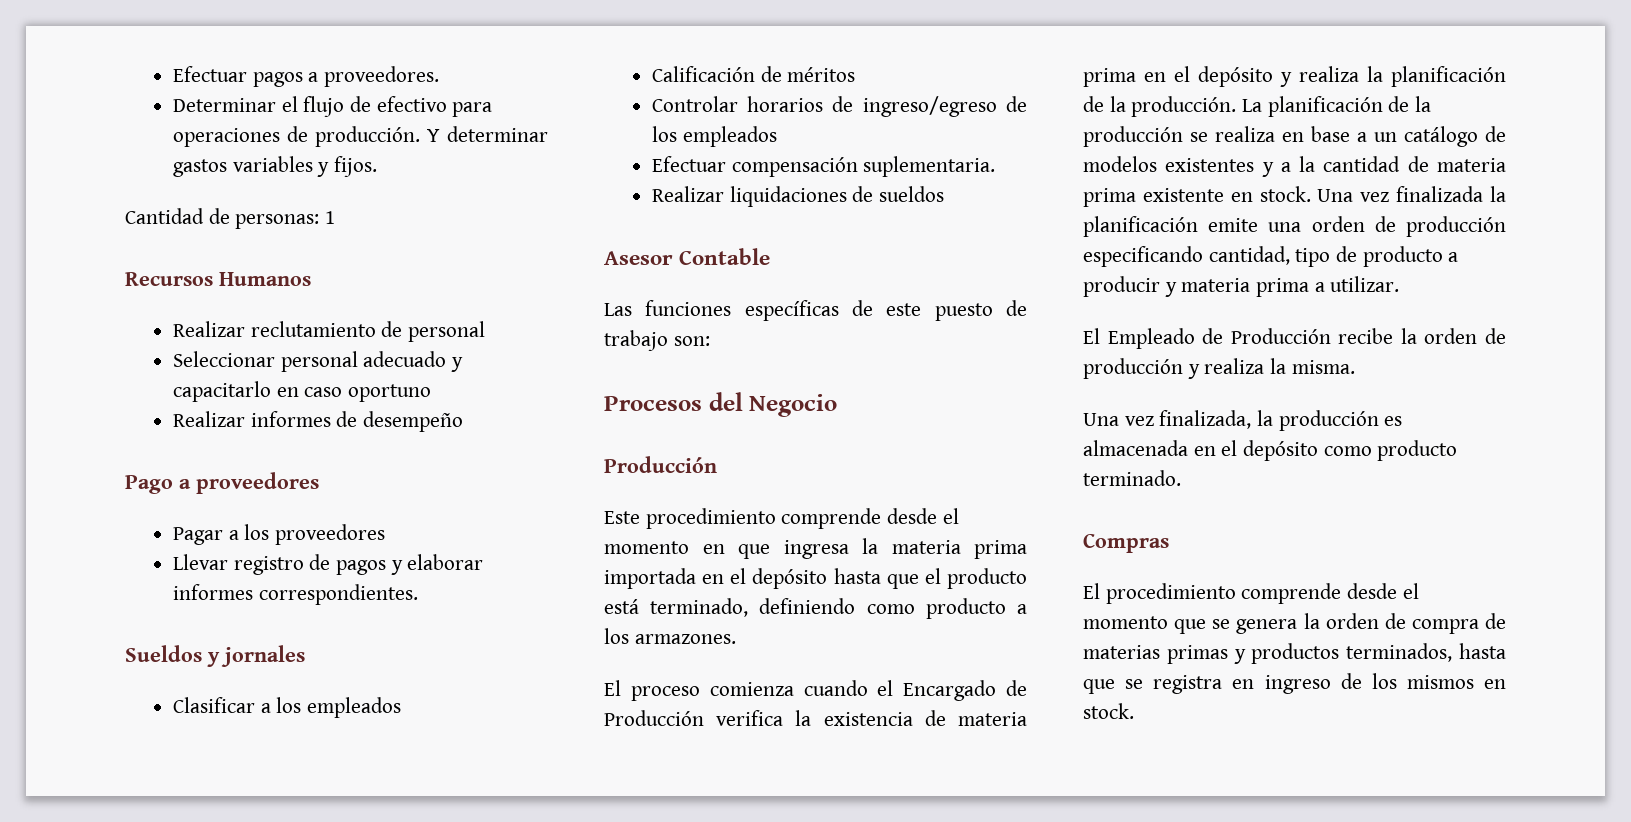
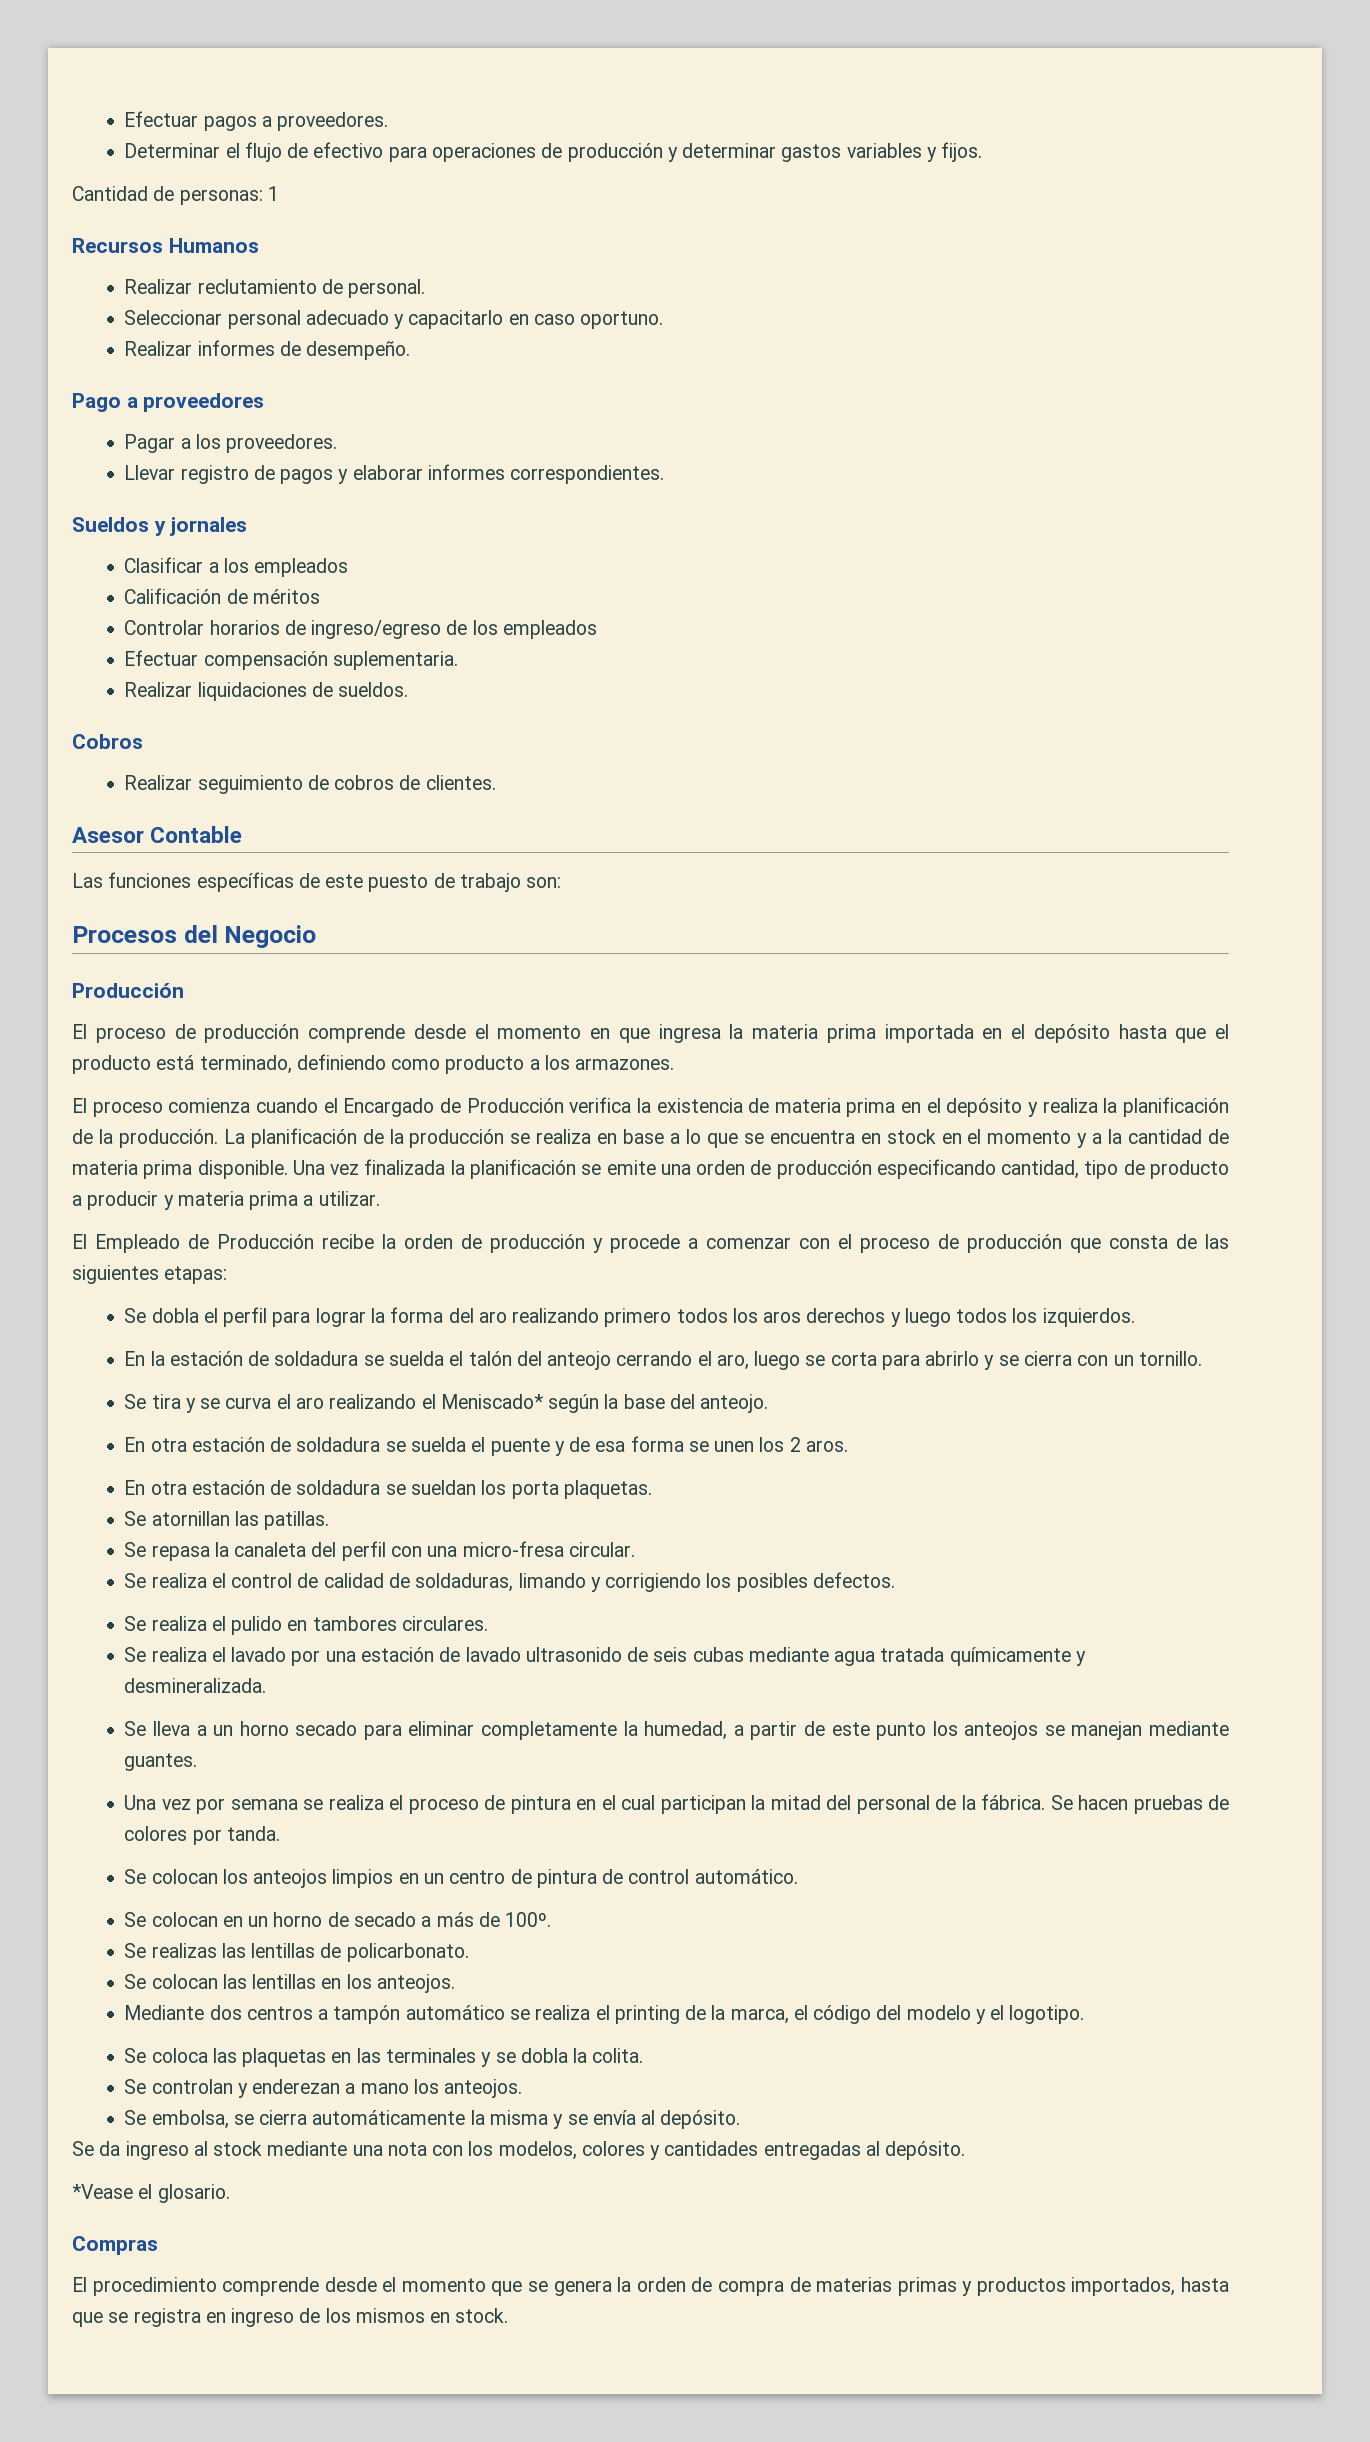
[314,126,440,147] producción. Y -> [567,143,678,162] producción y
[407,321,485,342] personal -> [348,279,426,298] personal.
[347,384,431,402] oportuno -> [580,311,664,329] oportuno.
[362,411,463,432] desempeño -> [306,341,411,360] desempeño.
[274,524,385,545] proveedores -> [226,434,338,453] proveedores.
[878,186,944,202] sueldos -> [338,682,409,697] [72,734,143,749] [124,775,496,794] sueldos. // Cobros // Realizar seguimiento de cobros de clientes.
[604,508,776,529] Este procedimiento -> [72,1024,300,1043] El proceso de producción
[1374,126,1506,147] [1083,156,1255,172] un catálogo de modelos existentes -> [685,1129,1072,1148] lo que se encuentra en stock en el momento
[1142,186,1311,202] existente en stock. -> [197,1160,288,1179] disponible.
(1198, 226) none -> [581,1164,602,1175] se
[1204,358,1355,374] [1083,410,1403,431] [1083,440,1458,461] [1083,470,1181,486] realiza la misma. // Una vez finalizada, la producción es almacenada en el depósito como producto terminado. -> [610,1234,1229,1253] [72,1265,228,1284] [124,1307,1135,1327] [124,1351,1202,1370] [124,1394,769,1413] [124,1436,848,1456] [124,1480,652,1499] [124,1511,330,1530] [124,1541,635,1561] [124,1572,895,1592] [124,1616,489,1635] [124,1647,1086,1666] [124,1678,267,1693] [124,1721,1230,1740] [124,1753,198,1771] [124,1794,1229,1814] [124,1826,280,1845] [124,1869,798,1888] [124,1912,552,1927] [124,1943,469,1962] [124,1974,456,1993] [124,2005,1085,2024] [124,2048,644,2067] [124,2079,523,2098] [124,2110,741,2129] [72,2141,966,2160] [72,2184,230,2203] procede a comenzar con el proceso de producción que consta de las siguientes etapas: // Se dobla el perfil para lograr la forma del aro realizando primero todos los aros derechos y luego todos los izquierdos. // En la estación de soldadura se suelda el talón del anteojo cerrando el aro, luego se corta para abrirlo y se cierra con un tornillo. // Se tira y se curva el aro realizando el Meniscado* según la base del anteojo. // En otra estación de soldadura se suelda el puente y de esa forma se unen los 2 aros. // En otra estación de soldadura se sueldan los porta plaquetas. // Se atornillan las patillas. // Se repasa la canaleta del perfil con una micro-fresa circular. // Se realiza el control de calidad de soldaduras, limando y corrigiendo los posibles defectos. // Se realiza el pulido en tambores circulares. // Se realiza el lavado por una estación de lavado ultrasonido de seis cubas mediante agua tratada químicamente y desmineralizada. // Se lleva a un horno secado para eliminar completamente la humedad, a partir de este punto los anteojos se manejan mediante guantes. // Una vez por semana se realiza el proceso de pintura en el cual participan la mitad del personal de la fábrica. Se hacen pruebas de colores por tanda. // Se colocan los anteojos limpios en un centro de pintura de control automático. // Se colocan en un horno de secado a más de 100º. // Se realizas las lentillas de policarbonato. // Se colocan las lentillas en los anteojos. // Mediante dos centros a tampón automático se realiza el printing de la marca, el código del modelo y el logotipo. // Se coloca las plaquetas en las terminales y se dobla la colita. // Se controlan y enderezan a mano los anteojos. // Se embolsa, se cierra automáticamente la misma y se envía al depósito. // Se da ingreso al stock mediante una nota con los modelos, colores y cantidades entregadas al depósito. // *Vease el glosario.
[1346,643,1453,662] terminados, -> [1071,2277,1176,2296] importados,

